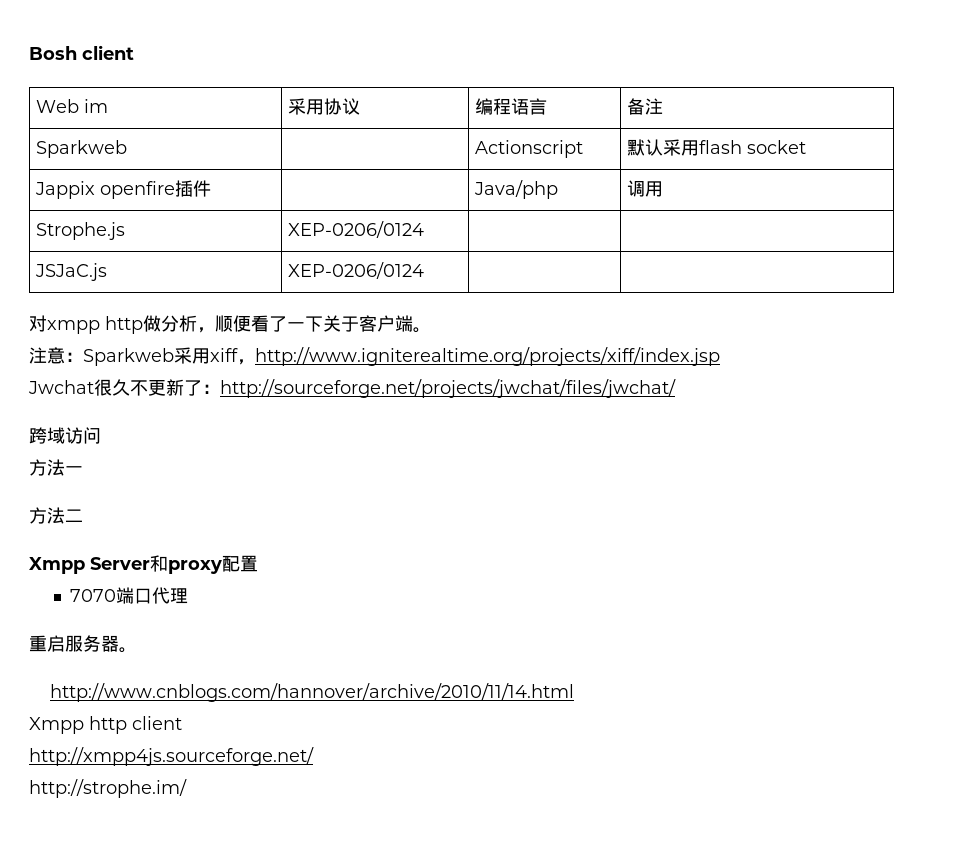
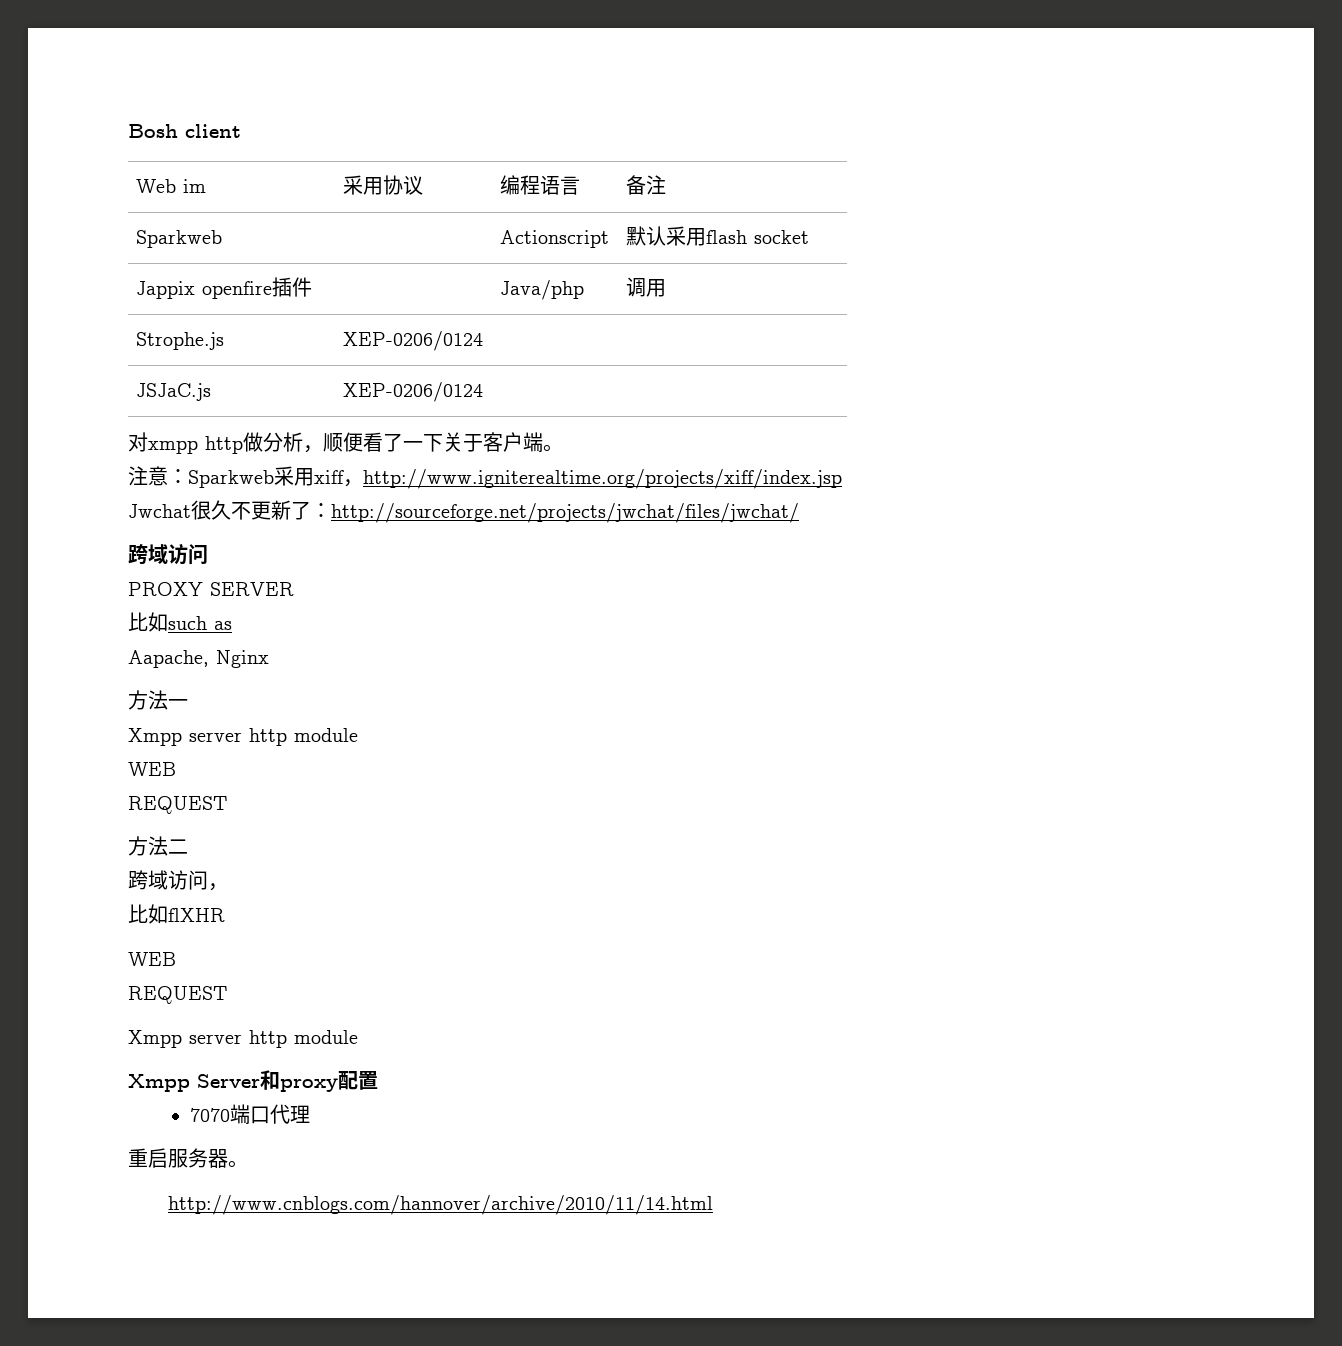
[29,459,83,476] [29,507,83,524] 方法一 // 方法二 -> [128,582,294,596] [128,612,232,632] [128,650,269,668] [128,690,188,710] [128,728,358,746] [128,762,176,776] [128,796,227,814] [128,836,188,856] [128,870,228,891] [128,904,225,924] [128,952,176,966] [128,986,227,1004] [128,1030,358,1048] PROXY SERVER // 比如such as // Aapache, Nginx // 方法一 // Xmpp server http module // WEB // REQUEST // 方法二 // 跨域访问， // 比如flXHR // WEB // REQUEST // Xmpp server http module
[29,716,182,734] [29,747,314,766] [29,779,187,798] // Xmpp http client // http://xmpp4js.sourceforge.net/ // http://strophe.im/ -> (713, 1205) none

